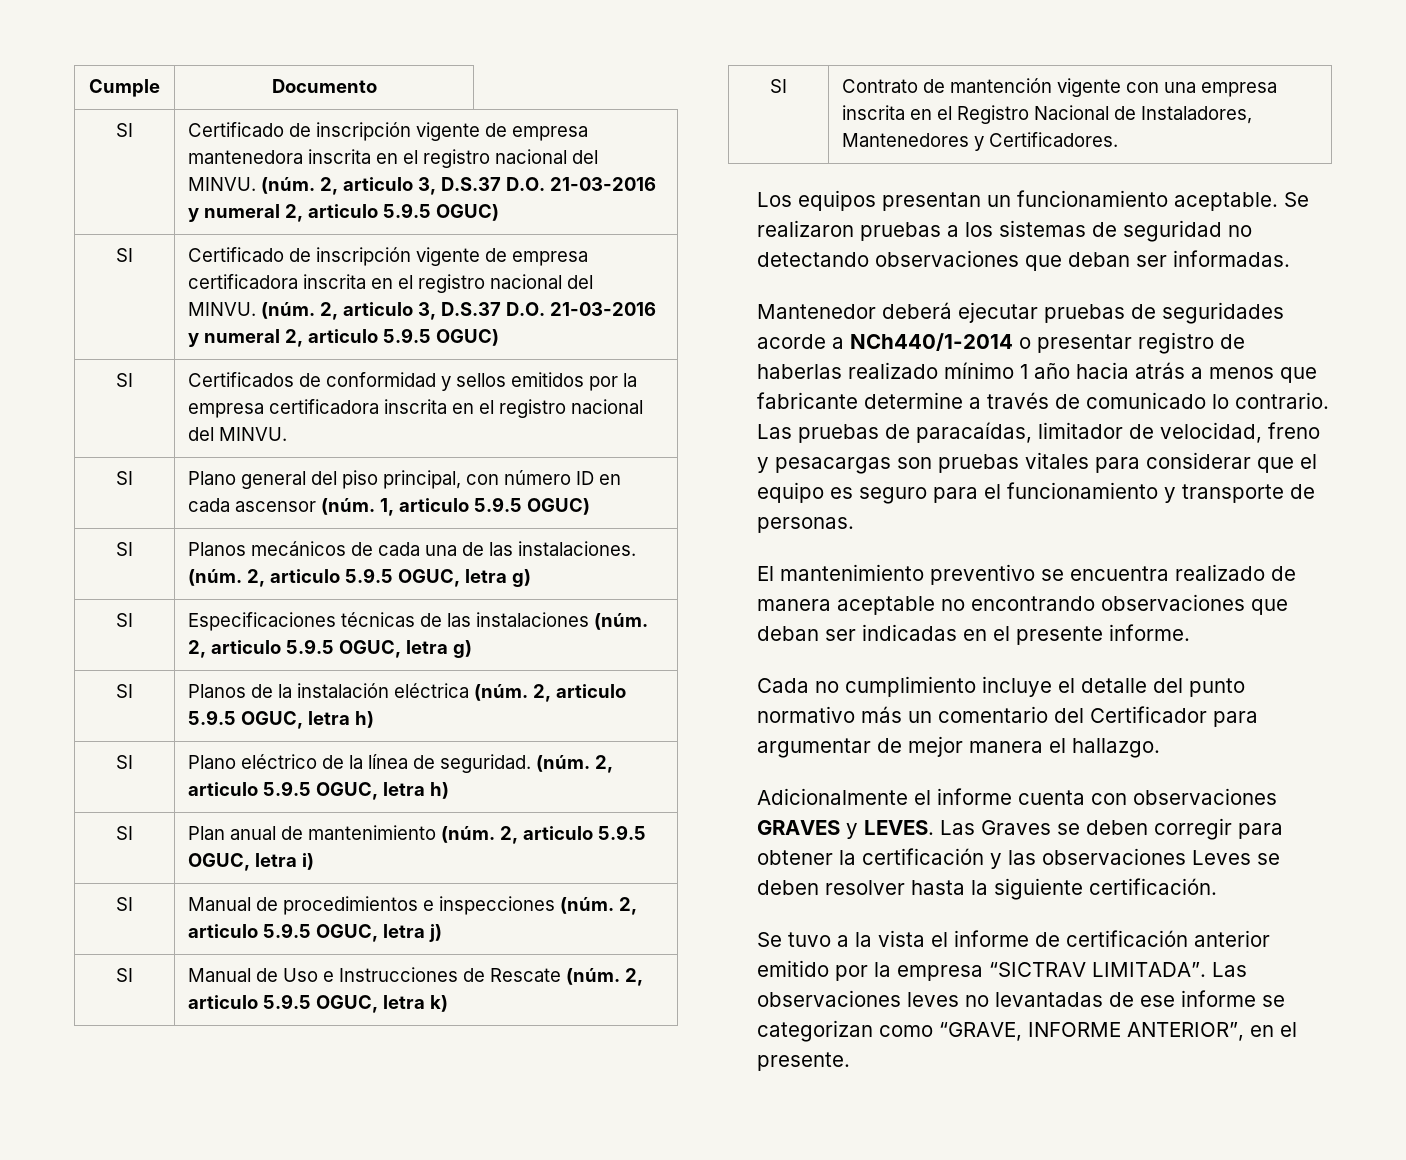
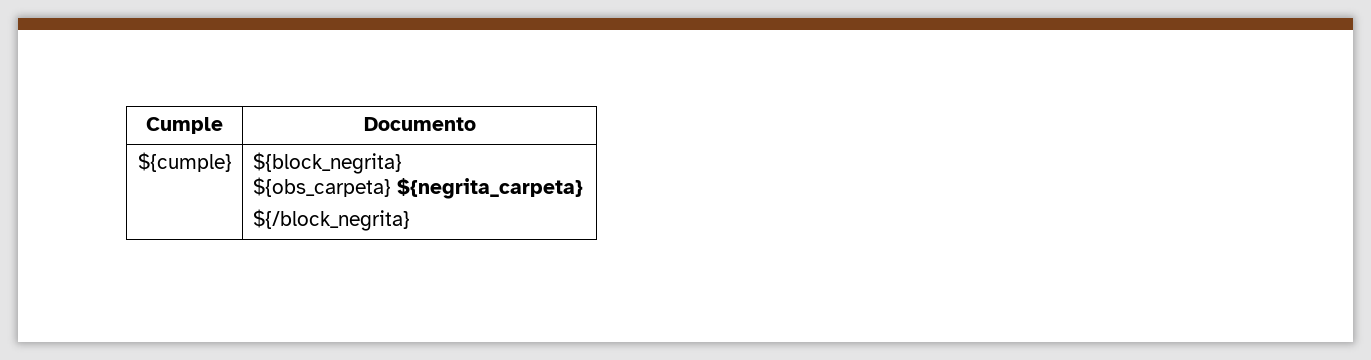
[116,123,133,137] [188,122,589,141] [188,149,599,168] [188,177,657,195] [188,203,500,222] [116,248,133,262] [188,247,589,266] [188,274,594,293] [188,302,657,320] [188,328,500,347] [116,373,133,387] [188,372,638,391] [188,399,644,418] [188,427,288,441] [116,471,133,485] [188,470,622,489] [188,497,591,516] [116,542,133,556] [188,541,637,556] [188,568,532,587] [116,613,133,627] [188,612,649,631] [188,639,473,658] [116,684,133,698] [188,683,627,702] [188,710,375,729] [116,755,133,769] [188,754,614,773] [188,781,450,800] [116,826,133,840] [188,825,647,844] [188,853,315,871] [116,897,133,911] [188,896,638,915] [188,923,443,942] [116,968,133,982] [188,967,644,986] [188,994,449,1013] [770,79,787,93] [842,78,1278,97] [842,105,1253,124] [842,132,1119,151] [757,190,1310,211] [757,220,1253,242] [757,250,1291,271] [757,302,1285,324] [757,332,1246,354] [757,362,1318,383] [757,392,1330,409] [757,422,1321,443] [757,452,1318,474] [757,482,1316,504] [757,517,855,533] [757,564,1297,585] [757,594,1289,615] [757,624,1191,645] [757,676,1246,697] [757,706,1259,727] [757,736,1161,758] [757,788,1278,805] [757,818,1284,840] [757,848,1281,869] [757,878,1218,900] [757,930,1271,947] [757,960,1248,981] [757,990,1286,1007] [757,1020,1298,1042] [757,1052,851,1071] SI | Certificado de inscripción vigente de empresa mantenedora inscrita en el registro nacional del MINVU. (núm. 2, articulo 3, D.S.37 D.O. 21-03-2016 y numeral 2, articulo 5.9.5 OGUC) // SI | Certificado de inscripción vigente de empresa certificadora inscrita en el registro nacional del MINVU. (núm. 2, articulo 3, D.S.37 D.O. 21-03-2016 y numeral 2, articulo 5.9.5 OGUC) // SI | Certificados de conformidad y sellos emitidos por la empresa certificadora inscrita en el registro nacional del MINVU. // SI | Plano general del piso principal, con número ID en cada ascensor (núm. 1, articulo 5.9.5 OGUC) // SI | Planos mecánicos de cada una de las instalaciones. (núm. 2, articulo 5.9.5 OGUC, letra g) // SI | Especificaciones técnicas de las instalaciones (núm. 2, articulo 5.9.5 OGUC, letra g) // SI | Planos de la instalación eléctrica (núm. 2, articulo 5.9.5 OGUC, letra h) // SI | Plano eléctrico de la línea de seguridad. (núm. 2, articulo 5.9.5 OGUC, letra h) // SI | Plan anual de mantenimiento (núm. 2, articulo 5.9.5 OGUC, letra i) // SI | Manual de procedimientos e inspecciones (núm. 2, articulo 5.9.5 OGUC, letra j) // SI | Manual de Uso e Instrucciones de Rescate (núm. 2, articulo 5.9.5 OGUC, letra k) // SI | Contrato de mantención vigente con una empresa inscrita en el Registro Nacional de Instaladores, Mantenedores y Certificadores. // Los equipos presentan un funcionamiento aceptable. Se realizaron pruebas a los sistemas de seguridad no detectando observaciones que deban ser informadas. // Mantenedor deberá ejecutar pruebas de seguridades acorde a NCh440/1-2014 o presentar registro de haberlas realizado mínimo 1 año hacia atrás a menos que fabricante determine a través de comunicado lo contrario. Las pruebas de paracaídas, limitador de velocidad, freno y pesacargas son pruebas vitales para considerar que el equipo es seguro para el funcionamiento y transporte de personas. // El mantenimiento preventivo se encuentra realizado de manera aceptable no encontrando observaciones que deban ser indicadas en el presente informe. // Cada no cumplimiento incluye el detalle del punto normativo más un comentario del Certificador para argumentar de mejor manera el hallazgo. // Adicionalmente el informe cuenta con observaciones GRAVES y LEVES. Las Graves se deben corregir para obtener la certificación y las observaciones Leves se deben resolver hasta la siguiente certificación. // Se tuvo a la vista el informe de certificación anterior emitido por la empresa “SICTRAV LIMITADA”. Las observaciones leves no levantadas de ese informe se categorizan como “GRAVE, INFORME ANTERIOR”, en el presente. -> [137,152,232,172] [252,152,402,174] [252,177,583,199] [252,209,410,231] ${cumple} | ${block_negrita} // ${obs_carpeta} ${negrita_carpeta} // ${/block_negrita}

